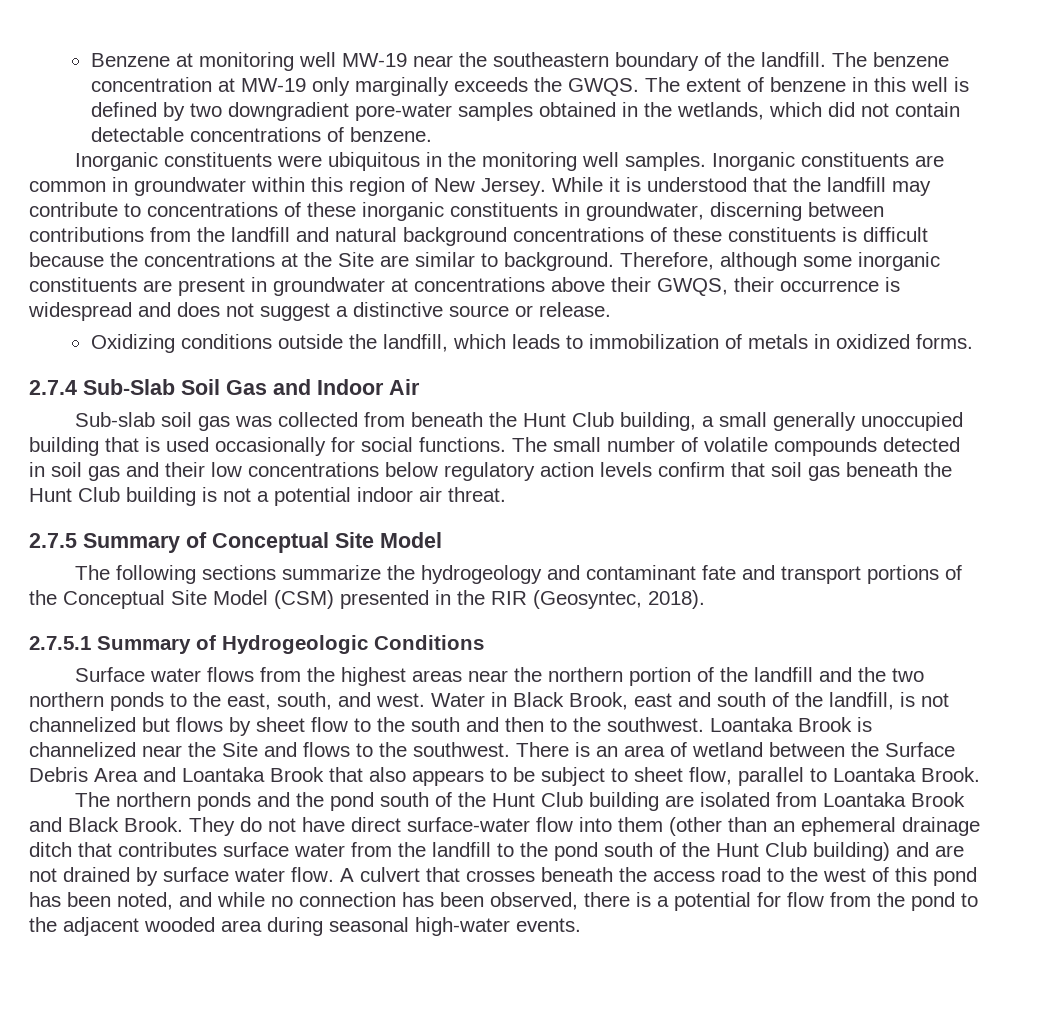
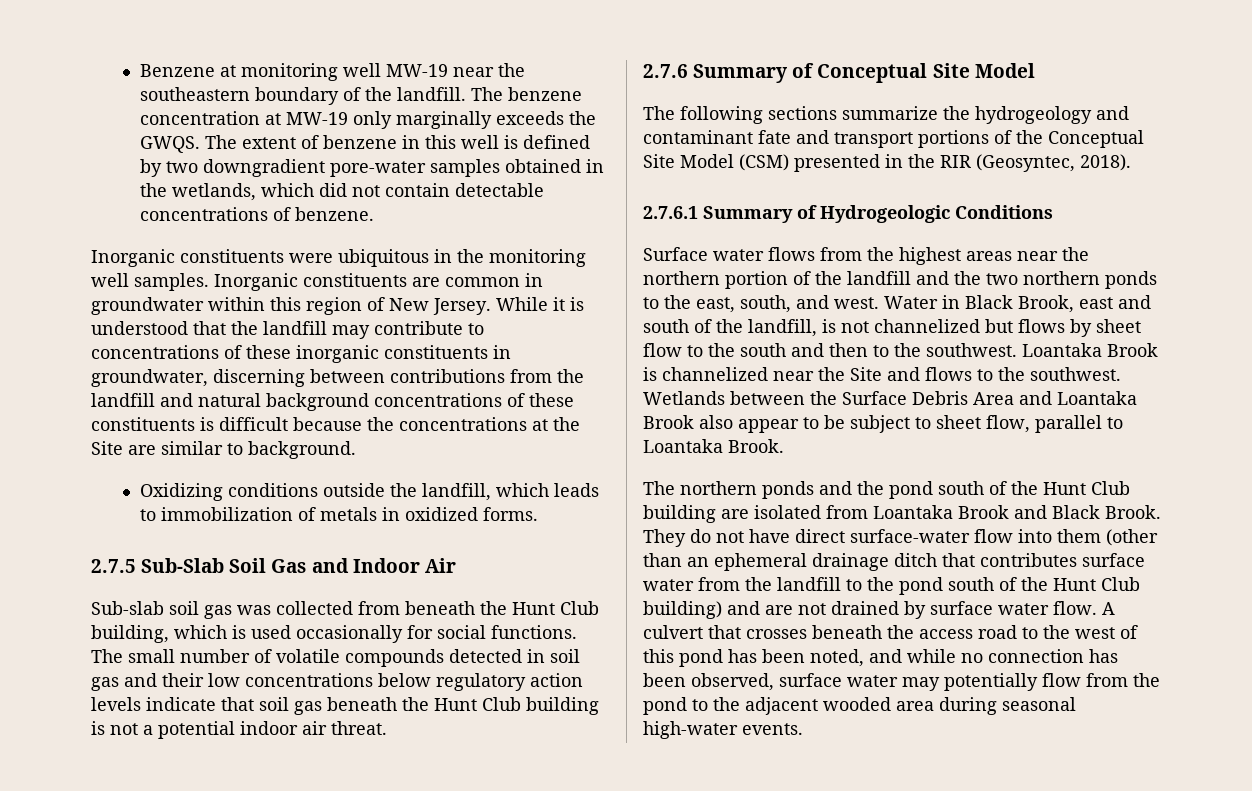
[620,252,940,271] [29,277,900,296] [28,302,611,321] Therefore, although some inorganic constituents are present in groundwater at concentrations above their GWQS, their occurrence is widespread and does not suggest a distinctive source or release. -> (356, 450) none
[29,380,77,395] 2.7.4 -> [91,559,136,573] 2.7.5
[702,412,964,431] [29,437,139,456] a small generally unoccupied building that -> [174,625,227,639] which
[658,462,725,477] confirm -> [146,697,216,711] indicate
[29,533,77,548] 2.7.5 -> [643,64,688,78] 2.7.6
[29,636,91,650] 2.7.5.1 -> [643,206,698,219] 2.7.6.1
[516,742,763,757] There is an area of wetland -> [643,391,725,405] Wetlands
[329,767,484,786] that also appears -> [699,415,799,433] also appear
[584,892,781,911] there is a potential for -> [779,673,1038,691] surface water may potentially

